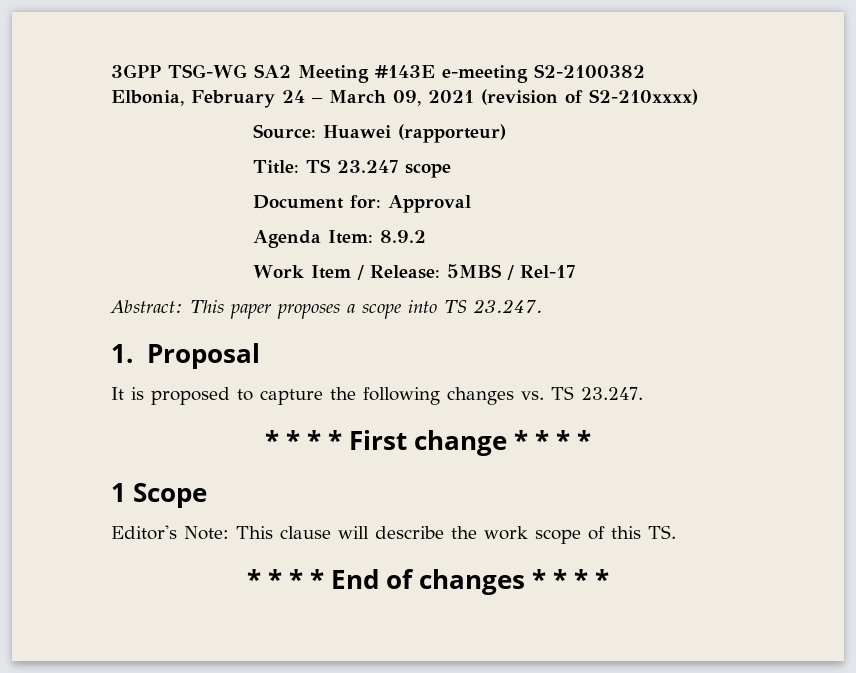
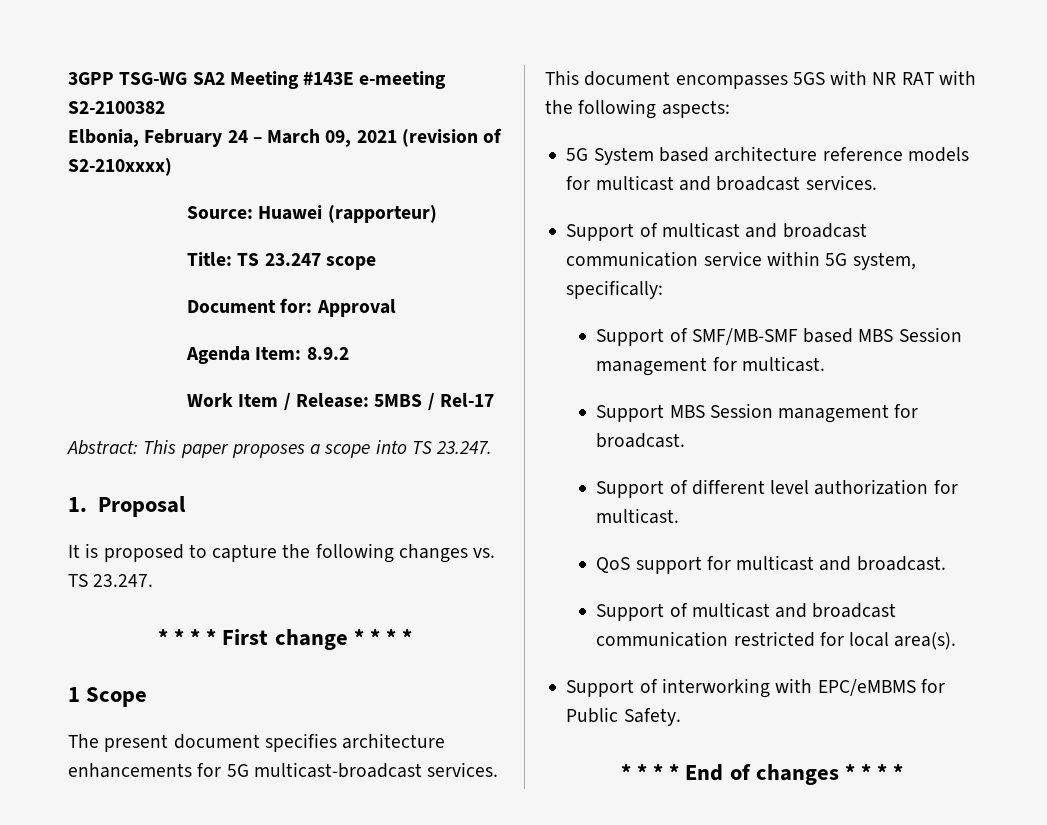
[111,525,676,544] Editor's Note: This clause will describe the work scope of this TS. -> [68,733,446,752] [68,762,499,778] [545,70,976,89] [545,99,730,119] [566,146,969,165] [566,175,877,191] [566,222,867,241] [566,251,916,270] [566,280,664,299] [596,327,962,346] [596,356,825,376] [596,403,919,423] [596,433,686,448] [596,479,958,498] [596,508,680,524] [596,555,946,574] [596,602,897,621] [596,631,957,650] [566,678,945,698] [566,707,681,726] The present document specifies architecture enhancements for 5G multicast-broadcast services. This document encompasses 5GS with NR RAT with the following aspects: // 5G System based architecture reference models for multicast and broadcast services. // Support of multicast and broadcast communication service within 5G system, specifically: // Support of SMF/MB-SMF based MBS Session management for multicast. // Support MBS Session management for broadcast. // Support of different level authorization for multicast. // QoS support for multicast and broadcast. // Support of multicast and broadcast communication restricted for local area(s). // Support of interworking with EPC/eMBMS for Public Safety.

